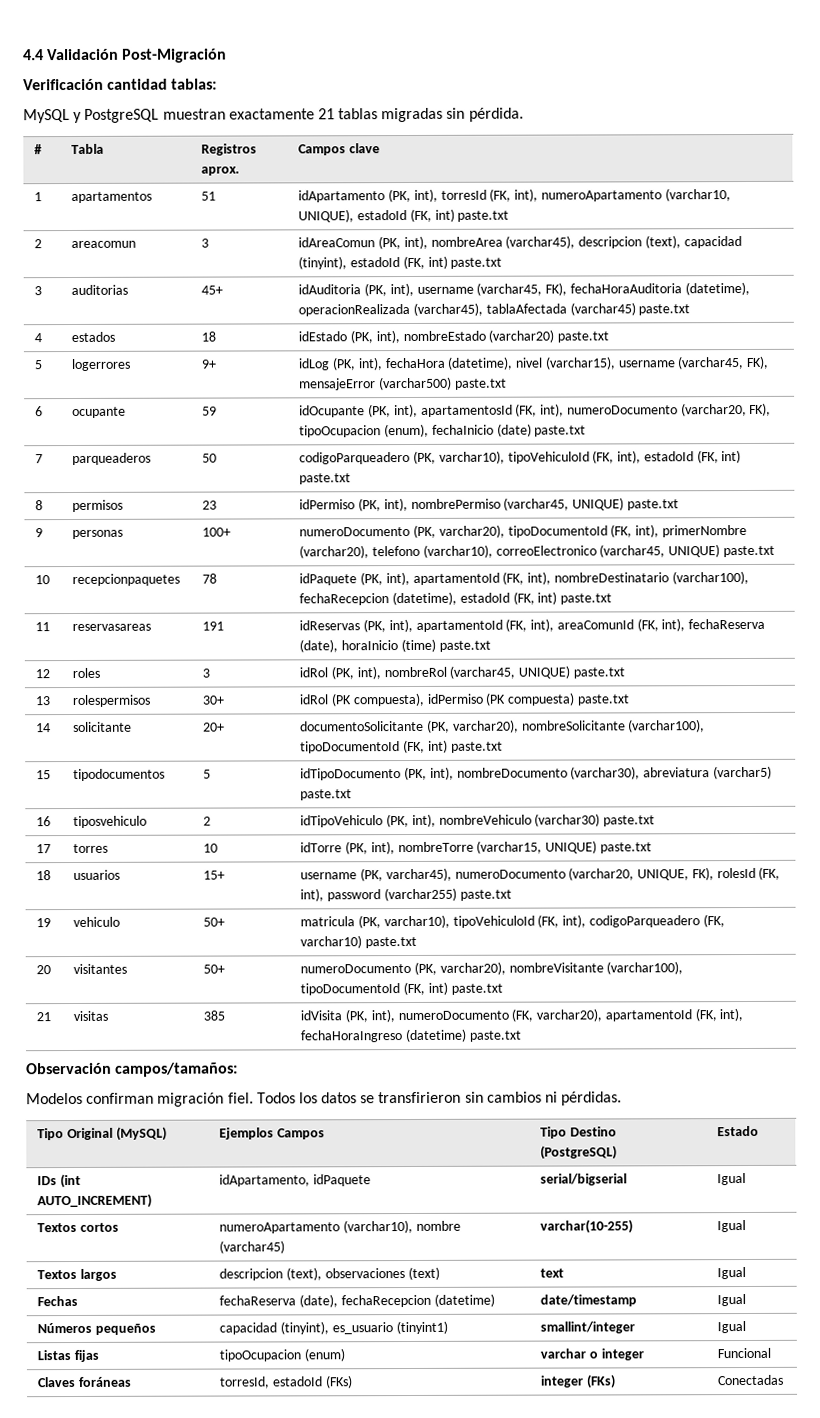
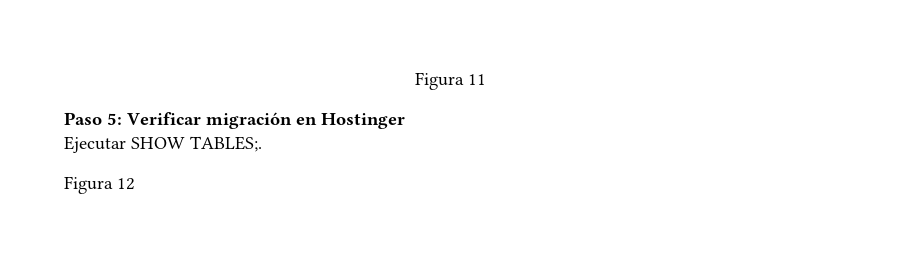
[23,48,228,63] [23,78,218,91] [23,107,524,124] [34,144,43,155] [71,143,105,155] [201,143,258,156] [201,166,241,176] [298,143,381,156] [34,192,43,202] [71,191,153,204] [201,191,217,201] [298,188,731,203] [298,208,510,223] [34,239,43,249] [71,240,137,249] [201,238,210,248] [298,235,742,250] [298,255,503,270] [34,286,43,296] [71,284,129,296] [201,285,224,295] [298,281,750,297] [298,302,691,317] [34,333,43,343] [71,331,116,343] [201,331,217,342] [298,329,610,344] [34,360,43,370] [71,358,131,372] [201,359,217,369] [298,355,769,371] [299,376,507,391] [35,406,44,417] [72,406,127,419] [202,406,218,416] [299,402,772,418] [299,423,587,438] [35,454,44,464] [72,452,152,466] [202,453,218,463] [299,450,742,465] [299,473,352,485] [35,500,44,511] [72,499,124,513] [202,500,218,510] [299,497,679,512] [35,528,44,538] [72,529,124,540] [202,527,232,537] [299,524,747,538] [299,544,775,559] [35,575,51,585] [72,573,181,587] [202,573,218,584] [299,570,749,586] [299,591,613,606] [35,622,51,632] [72,623,152,632] [202,621,225,631] [299,618,766,633] [299,638,491,653] [35,669,51,679] [72,667,101,679] [202,668,211,678] [299,665,625,680] [35,696,51,706] [72,694,151,707] [202,695,225,705] [299,692,629,707] [36,723,52,733] [73,721,133,732] [203,722,226,732] [300,719,706,733] [300,739,503,754] [36,770,52,780] [73,768,166,781] [203,769,212,779] [300,765,772,781] [300,789,353,801] [36,816,52,827] [73,815,148,828] [203,816,212,826] [300,813,656,828] [36,844,52,854] [73,843,109,853] [203,843,219,853] [300,840,652,855] [36,870,52,881] [73,869,121,880] [203,870,226,880] [300,866,781,882] [300,887,512,902] [36,918,52,928] [73,916,121,927] [203,917,226,927] [300,914,725,929] [300,935,418,949] [36,965,52,975] [73,963,128,974] [203,964,226,974] [300,961,684,975] [300,981,503,996] [36,1012,52,1022] [73,1010,109,1021] [203,1010,226,1021] [300,1008,744,1023] [300,1028,521,1043] [26,1062,239,1077] [26,1091,623,1107] [37,1126,167,1141] [219,1127,326,1140] [540,1126,618,1139] [540,1145,618,1160] [717,1125,760,1137] [37,1173,82,1189] [37,1193,153,1209] [219,1174,372,1187] [540,1173,628,1186] [717,1173,747,1186] [37,1222,120,1233] [219,1219,461,1234] [219,1240,286,1254] [540,1219,634,1234] [717,1220,747,1233] [37,1268,118,1281] [219,1266,440,1281] [540,1268,565,1278] [717,1267,747,1280] [37,1295,79,1307] [219,1293,495,1308] [540,1294,638,1307] [717,1294,747,1307] [37,1322,157,1335] [219,1320,448,1335] [540,1321,636,1334] [717,1321,747,1334] [37,1349,100,1362] [219,1348,346,1362] [540,1348,644,1361] [717,1347,772,1359] [37,1376,133,1388] [219,1375,353,1389] [540,1374,617,1389] [717,1374,785,1386] 4.4 Validación Post-Migración // Verificación cantidad tablas: // MySQL y PostgreSQL muestran exactamente 21 tablas migradas sin pérdida. // # | Tabla | Registros aprox. | Campos clave // 1 | apartamentos | 51 | idApartamento (PK, int), torresId (FK, int), numeroApartamento (varchar10, UNIQUE), estadoId (FK, int) paste.txt // 2 | areacomun | 3 | idAreaComun (PK, int), nombreArea (varchar45), descripcion (text), capacidad (tinyint), estadoId (FK, int) paste.txt // 3 | auditorias | 45+ | idAuditoria (PK, int), username (varchar45, FK), fechaHoraAuditoria (datetime), operacionRealizada (varchar45), tablaAfectada (varchar45) paste.txt // 4 | estados | 18 | idEstado (PK, int), nombreEstado (varchar20) paste.txt // 5 | logerrores | 9+ | idLog (PK, int), fechaHora (datetime), nivel (varchar15), username (varchar45, FK), mensajeError (varchar500) paste.txt // 6 | ocupante | 59 | idOcupante (PK, int), apartamentosId (FK, int), numeroDocumento (varchar20, FK), tipoOcupacion (enum), fechaInicio (date) paste.txt // 7 | parqueaderos | 50 | codigoParqueadero (PK, varchar10), tipoVehiculoId (FK, int), estadoId (FK, int) paste.txt // 8 | permisos | 23 | idPermiso (PK, int), nombrePermiso (varchar45, UNIQUE) paste.txt // 9 | personas | 100+ | numeroDocumento (PK, varchar20), tipoDocumentoId (FK, int), primerNombre (varchar20), telefono (varchar10), correoElectronico (varchar45, UNIQUE) paste.txt // 10 | recepcionpaquetes | 78 | idPaquete (PK, int), apartamentoId (FK, int), nombreDestinatario (varchar100), fechaRecepcion (datetime), estadoId (FK, int) paste.txt // 11 | reservasareas | 191 | idReservas (PK, int), apartamentoId (FK, int), areaComunId (FK, int), fechaReserva (date), horaInicio (time) paste.txt // 12 | roles | 3 | idRol (PK, int), nombreRol (varchar45, UNIQUE) paste.txt // 13 | rolespermisos | 30+ | idRol (PK compuesta), idPermiso (PK compuesta) paste.txt // 14 | solicitante | 20+ | documentoSolicitante (PK, varchar20), nombreSolicitante (varchar100), tipoDocumentoId (FK, int) paste.txt // 15 | tipodocumentos | 5 | idTipoDocumento (PK, int), nombreDocumento (varchar30), abreviatura (varchar5) paste.txt // 16 | tiposvehiculo | 2 | idTipoVehiculo (PK, int), nombreVehiculo (varchar30) paste.txt // 17 | torres | 10 | idTorre (PK, int), nombreTorre (varchar15, UNIQUE) paste.txt // 18 | usuarios | 15+ | username (PK, varchar45), numeroDocumento (varchar20, UNIQUE, FK), rolesId (FK, int), password (varchar255) paste.txt // 19 | vehiculo | 50+ | matricula (PK, varchar10), tipoVehiculoId (FK, int), codigoParqueadero (FK, varchar10) paste.txt // 20 | visitantes | 50+ | numeroDocumento (PK, varchar20), nombreVisitante (varchar100), tipoDocumentoId (FK, int) paste.txt // 21 | visitas | 385 | idVisita (PK, int), numeroDocumento (FK, varchar20), apartamentoId (FK, int), fechaHoraIngreso (datetime) paste.txt // Observación campos/tamaños: // Modelos confirman migración fiel. Todos los datos se transfirieron sin cambios ni pérdidas. // Tipo Original (MySQL) | Ejemplos Campos | Tipo Destino (PostgreSQL) | Estado // IDs (int AUTO_INCREMENT) | idApartamento, idPaquete | serial/bigserial | Igual // Textos cortos | numeroApartamento (varchar10), nombre (varchar45) | varchar(10-255) | Igual // Textos largos | descripcion (text), observaciones (text) | text | Igual // Fechas | fechaReserva (date), fechaRecepcion (datetime) | date/timestamp | Igual // Números pequeños | capacidad (tinyint), es_usuario (tinyint1) | smallint/integer | Igual // Listas fijas | tipoOcupacion (enum) | varchar o integer | Funcional // Claves foráneas | torresId, estadoId (FKs) | integer (FKs) | Conectadas -> [414,72,486,90] [64,112,405,129] [64,136,262,153] [64,176,135,194] Figura 11 // Paso 5: Verificar migración en Hostinger // Ejecutar SHOW TABLES;. // Figura 12

